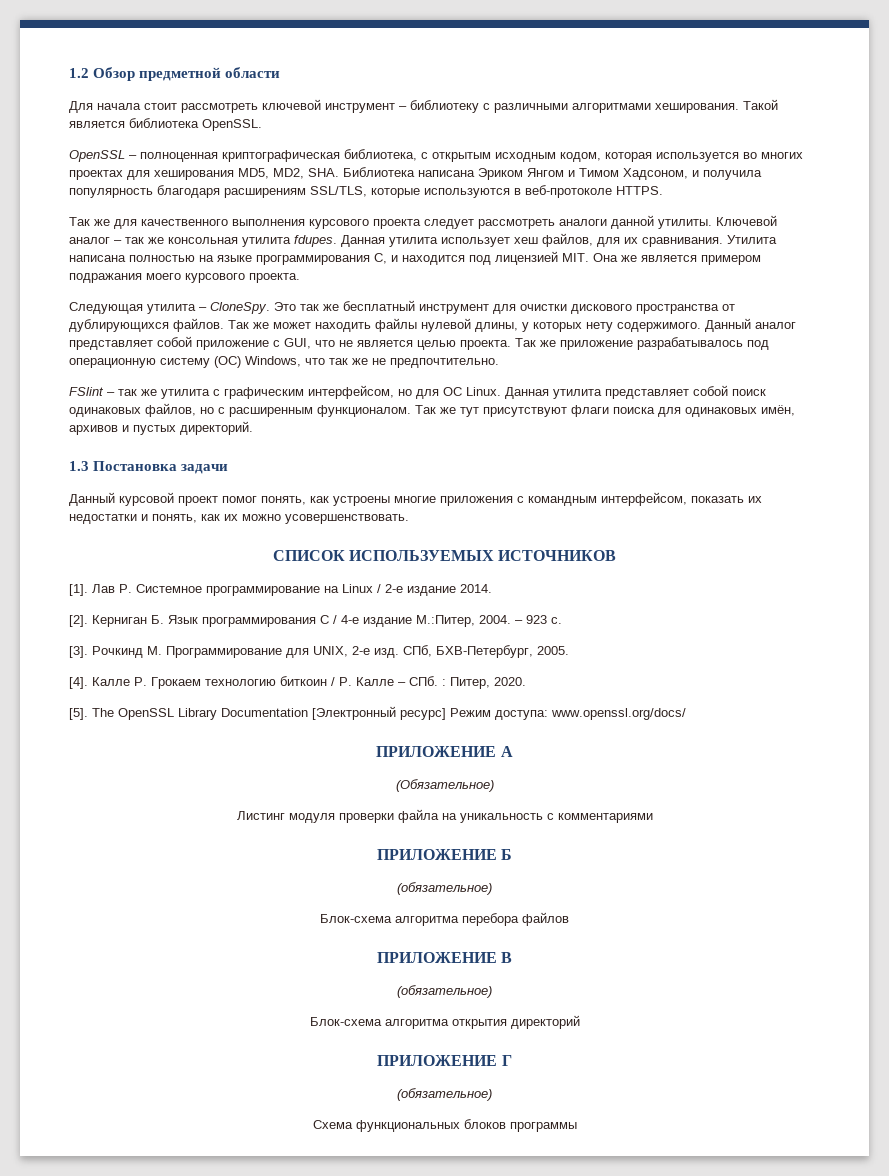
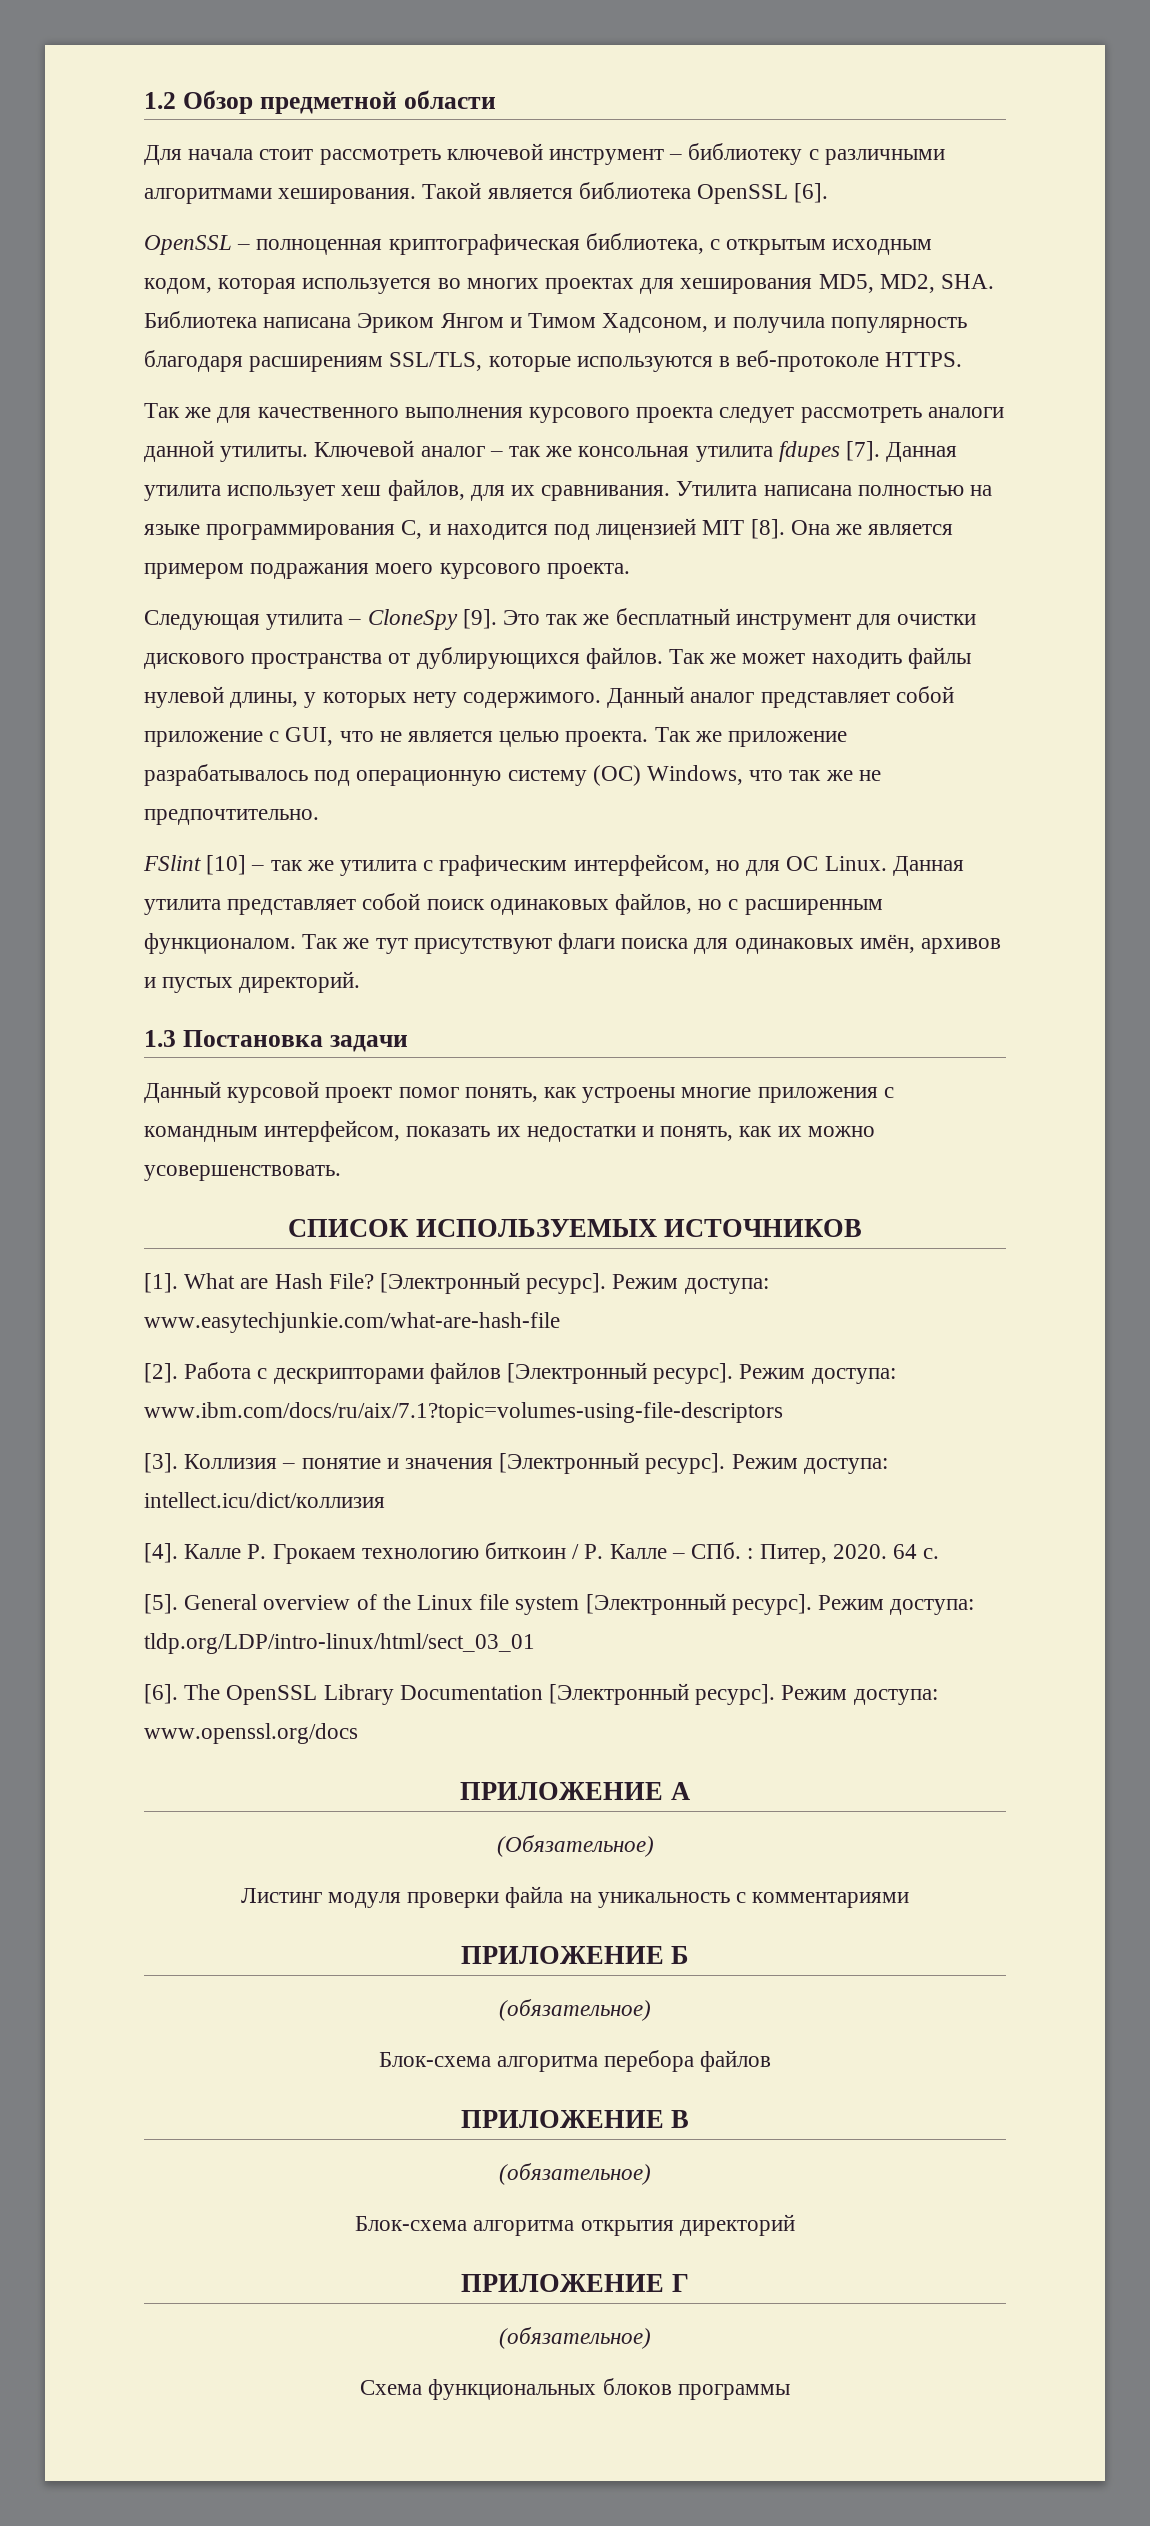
[202,119,262,131] OpenSSL. -> [697,183,829,204] OpenSSL [6].
[294,235,337,247] fdupes. -> [778,441,881,462] fdupes [7].
[562,253,589,262] MIT. -> [702,519,785,539] MIT [8].
[210,302,270,314] CloneSpy. -> [367,609,497,630] CloneSpy [9].
(104, 391) none -> [206,855,247,875] [10]
[92,584,492,596] [69,615,562,627] [69,645,569,658] Лав Р. Системное программирование на Linux / 2-е издание 2014. // [2]. Керниган Б. Язык программирования С / 4-е издание М.:Питер, 2004. – 923 с. // [3]. Рочкинд М. Программирование для UNIX, 2-е изд. СПб, БХВ-Петербург, 2005. -> [184,1272,769,1294] [144,1312,560,1333] [144,1362,896,1384] [144,1402,783,1423] [144,1452,888,1474] [144,1492,385,1508] What are Hash File? [Электронный ресурс]. Режим доступа: www.easytechjunkie.com/what-are-hash-file // [2]. Работа с дескрипторами файлов [Электронный ресурс]. Режим доступа: www.ibm.com/docs/ru/aix/7.1?topic=volumes-using-file-descriptors // [3]. Коллизия – понятие и значения [Электронный ресурс]. Режим доступа: intellect.icu/dict/коллизия
(526, 681) none -> [892,1544,940,1559] 64 c.
(88, 714) none -> [184,1593,975,1615] [144,1633,535,1654] [144,1684,178,1704] General overview of the Linux file system [Электронный ресурс]. Режим доступа: tldp.org/LDP/intro-linux/html/sect_03_01 // [6].
[400,708,686,720] ресурс] Режим доступа: www.openssl.org/docs/ -> [695,1684,938,1705] [144,1723,358,1744] ресурс]. Режим доступа: www.openssl.org/docs

